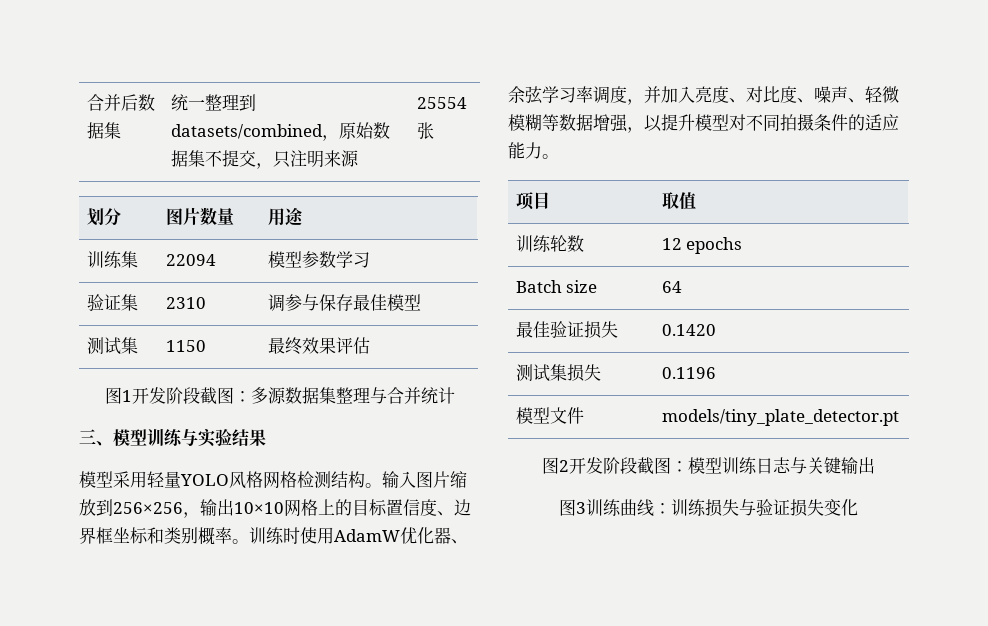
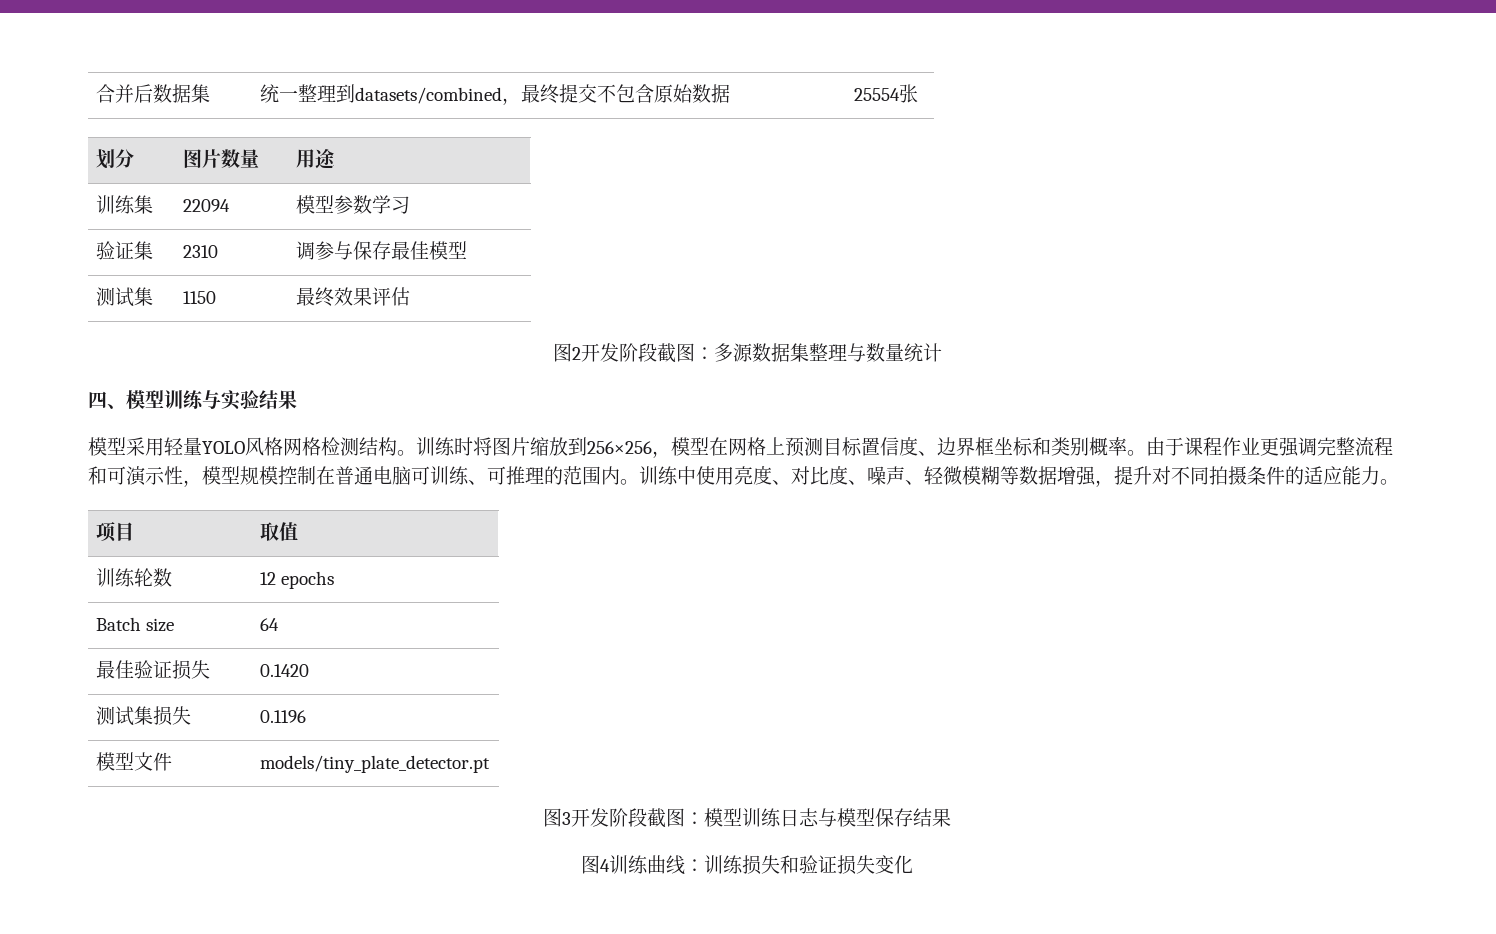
(339, 138) none -> [521,84,655,104] 最终提交不包含
[187,150,359,169] 集不提交，只注明来源 -> (731, 93) none
[121,390,132,402] 1 -> [571,347,581,360] 2
[386,387,421,404] 合并 -> [865,343,904,362] 数量
[79,429,96,444] 三 -> [88,391,107,409] 四
[382,471,416,488] 输入 -> [416,437,492,456] 训练时将
[200,499,352,517] 输出10×10网格上的 -> [671,437,823,457] 模型在网格上预测
[249,527,468,544] [508,86,695,105] 训练时使用AdamW优化器、余弦学习率调度，并加入 -> [1146,437,1393,457] [88,466,734,487] 由于课程作业更强调完整流程和可演示性，模型规模控制在普通电脑可训练、可推理的范围内。训练中使用
[644,114,729,132] 以提升模型 -> [1114,466,1152,485] 提升
[559,460,569,472] 2 -> [562,812,571,825] 3
[807,457,875,474] [559,499,586,516] 关键输出 // 图3 -> [837,808,951,827] [581,855,610,874] 模型保存结果 // 图4
[739,499,756,516] 与 -> [780,855,799,874] 和

